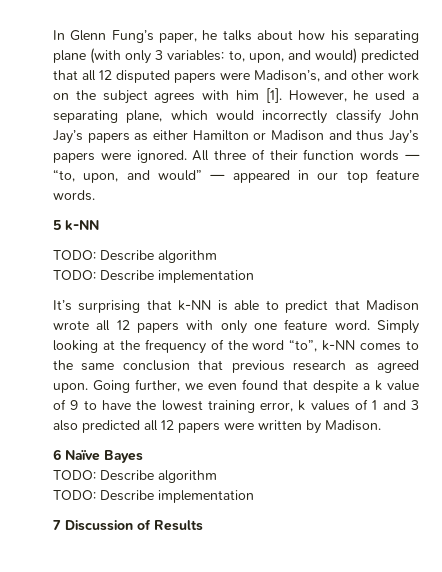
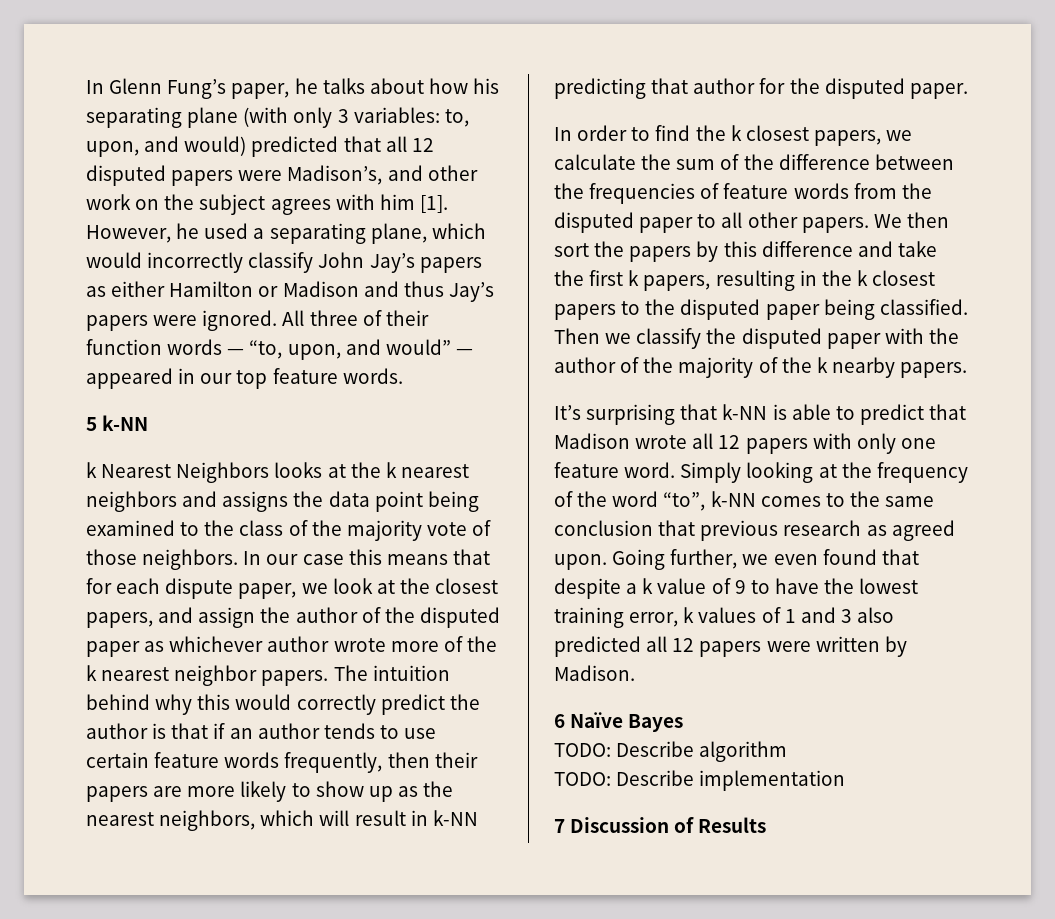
[53,250,217,263] [53,270,254,283] TODO: Describe algorithm // TODO: Describe implementation -> [86,462,469,483] [86,491,479,512] [86,520,492,541] [86,549,490,570] [86,578,499,599] [86,607,500,628] [86,636,497,657] [86,665,450,686] [86,694,480,715] [86,723,437,739] [86,752,478,773] [86,781,454,802] [86,810,478,831] [554,78,968,99] [554,125,913,146] [554,154,954,170] [554,183,932,204] [554,212,949,233] [554,241,937,262] [554,270,936,291] [554,299,968,320] [554,328,959,349] [554,357,968,378] k Nearest Neighbors looks at the k nearest neighbors and assigns the data point being examined to the class of the majority vote of those neighbors. In our case this means that for each dispute paper, we look at the closest papers, and assign the author of the disputed paper as whichever author wrote more of the k nearest neighbor papers. The intuition behind why this would correctly predict the author is that if an author tends to use certain feature words frequently, then their papers are more likely to show up as the nearest neighbors, which will result in k-NN predicting that author for the disputed paper. // In order to find the k closest papers, we calculate the sum of the difference between the frequencies of feature words from the disputed paper to all other papers. We then sort the papers by this difference and take the first k papers, resulting in the k closest papers to the disputed paper being classified. Then we classify the disputed paper with the author of the majority of the k nearby papers.

